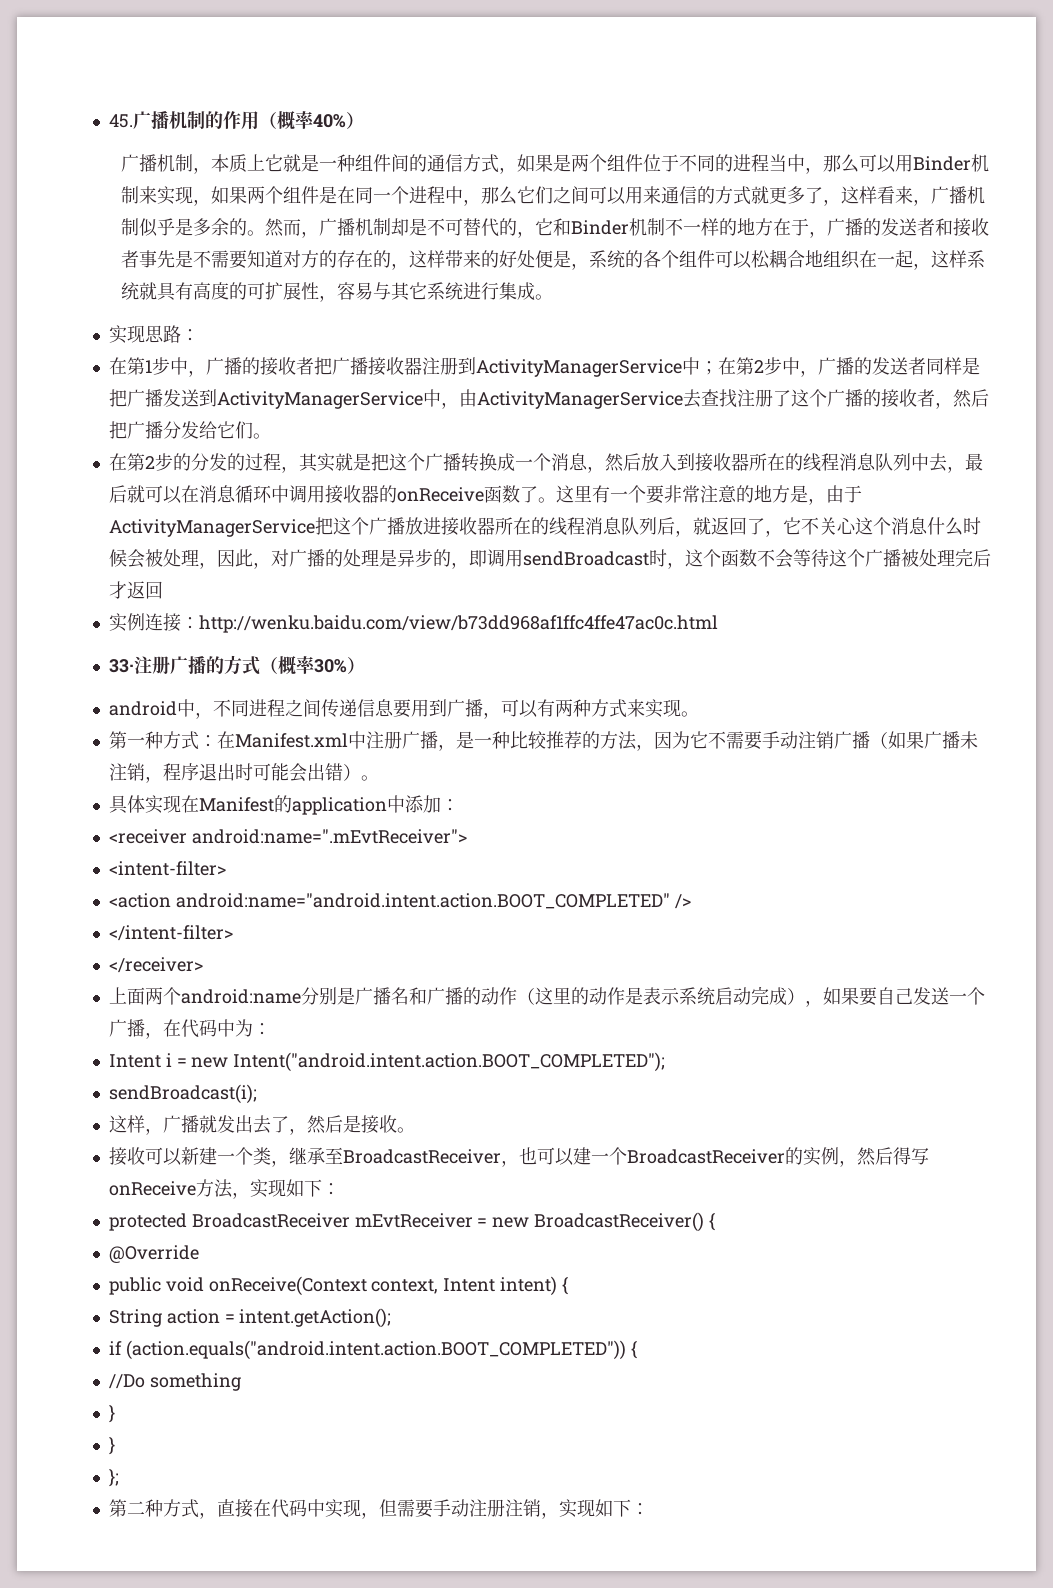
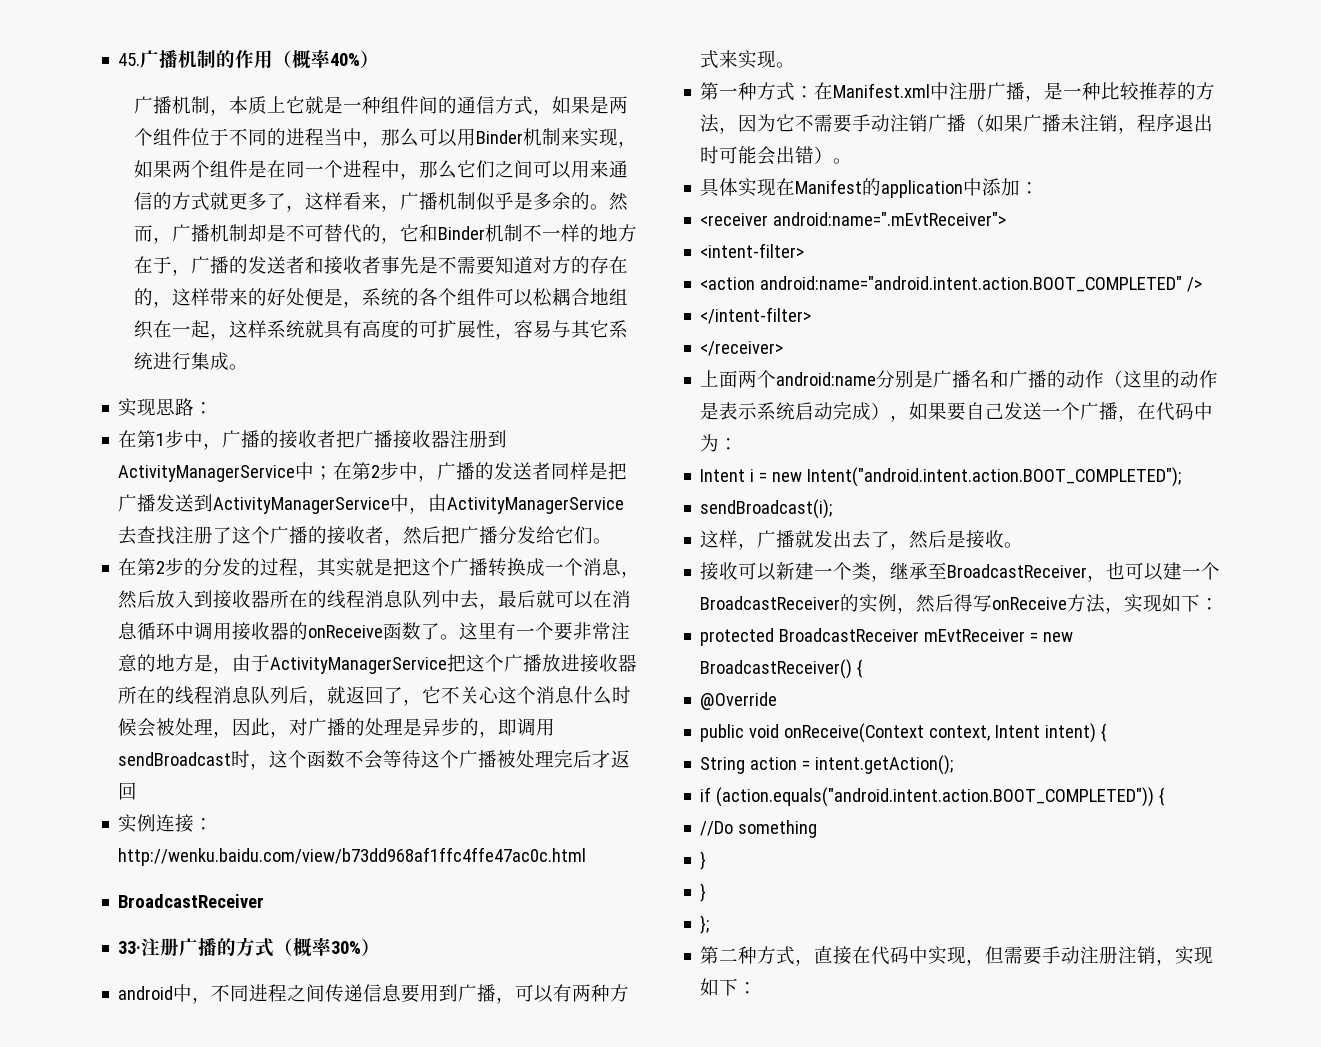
(718, 624) none -> [118,894,265,908] // BroadcastReceiver

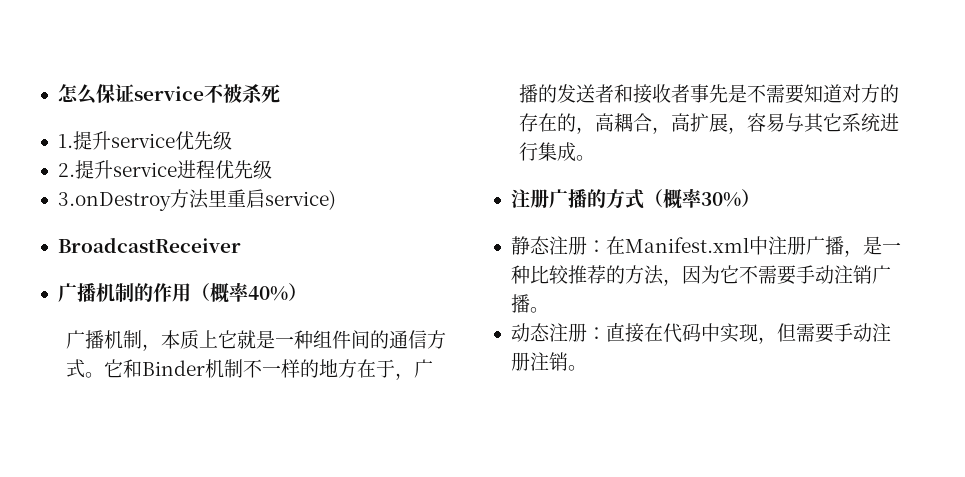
[118,53,141,66] 45. -> [57,84,280,104] [57,131,232,150] [57,160,272,179] [57,189,336,211] [57,237,241,253] 怎么保证service不被杀死 // 1.提升service优先级 // 2.提升service进程优先级 // 3.onDestroy方法里重启service) // BroadcastReceiver //
[532,96,628,116] [133,128,637,148] [133,160,628,180] [133,192,628,212] [133,224,400,244] ，如果是两个组件位于不同的进程当中，那么可以用Binder机制来实现，如果两个组件是在同一个进程中，那么它们之间可以用来通信的方式就更多了，这样看来，广播机制似乎是多余的。然而，广播机制却是不可替代的， -> [85,372,105,378] 。
[171,287,628,308] [133,320,495,340] 这样带来的好处便是，系统的各个组件可以松耦合地组织在一起，这样系统就具有高度的可扩展性 -> [595,113,729,134] 高耦合，高扩展
[118,398,214,417] [118,430,508,450] [118,462,628,482] [118,494,625,514] [118,526,613,546] [118,558,641,578] [118,590,632,610] [118,622,631,641] [118,654,638,674] [118,686,632,706] [118,718,556,738] [118,749,631,770] [118,782,138,800] [118,814,214,833] [118,847,587,866] [118,894,265,908] [118,941,142,954] 实现思路： // 在第1步中，广播的接收者把广播接收器注册到ActivityManagerService中；在第2步中，广播的发送者同样是把广播发送到ActivityManagerService中，由ActivityManagerService去查找注册了这个广播的接收者，然后把广播分发给它们。 // 在第2步的分发的过程，其实就是把这个广播转换成一个消息，然后放入到接收器所在的线程消息队列中去，最后就可以在消息循环中调用接收器的onReceive函数了。这里有一个要非常注意的地方是，由于ActivityManagerService把这个广播放进接收器所在的线程消息队列后，就返回了，它不关心这个消息什么时候会被处理，因此，对广播的处理是异步的，即调用sendBroadcast时，这个函数不会等待这个广播被处理完后才返回 // 实例连接：http://wenku.baidu.com/view/b73dd968af1ffc4ffe47ac0c.html // BroadcastReceiver // 33· -> (596, 158) none
[118,984,630,1004] [700,50,796,69] [700,82,796,101] android中，不同进程之间传递信息要用到广播，可以有两种方式来实现。 // 第一种方式 -> [510,236,587,255] 静态注册
[966,114,1214,134] [700,146,853,165] [700,178,1040,198] [700,212,1007,226] [700,243,805,258] [700,276,1203,292] [700,307,812,324] [700,341,784,356] [700,370,1219,388] [700,401,1214,422] [700,434,739,452] [700,467,1182,487] [700,499,833,519] [700,530,1024,550] [700,562,1221,582] [700,594,1220,614] [700,628,1074,646] [700,659,864,679] [700,692,778,710] [700,723,1108,743] [700,755,954,775] [700,787,1166,807] [700,820,818,838] [700,851,707,870] [700,883,707,902] [700,915,710,934] [700,946,815,966] （如果广播未注销，程序退出时可能会出错）。 // 具体实现在Manifest的application中添加： // <receiver android:name=".mEvtReceiver"> // <intent-filter> // <action android:name="android.intent.action.BOOT_COMPLETED" /> // </intent-filter> // </receiver> // 上面两个android:name分别是广播名和广播的动作（这里的动作是表示系统启动完成），如果要自己发送一个广播，在代码中为： // Intent i = new Intent("android.intent.action.BOOT_COMPLETED"); // sendBroadcast(i); // 这样，广播就发出去了，然后是接收。 // 接收可以新建一个类，继承至BroadcastReceiver，也可以建一个BroadcastReceiver的实例，然后得写onReceive方法，实现如下： // protected BroadcastReceiver mEvtReceiver = new BroadcastReceiver() { // @Override // public void onReceive(Context context, Intent intent) { // String action = intent.getAction(); // if (action.equals("android.intent.action.BOOT_COMPLETED")) { // //Do something // } // } // }; // 第二种方式， -> [529,307,549,313] [510,323,606,342] 。 // 动态注册：
[1156,946,1214,966] [700,978,758,996] ，实现如下： -> [567,365,587,371] 。

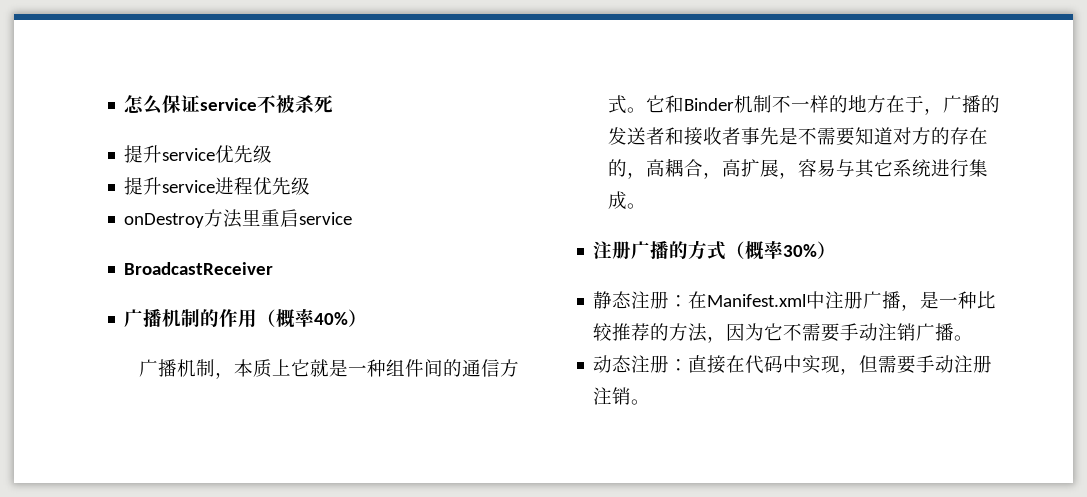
[57,134,73,148] 1. -> (334, 104) none
[57,163,75,177] 2. -> (273, 154) none
[57,192,171,211] 3.onDestroy -> [124,213,205,228] onDestroy
[264,190,336,210] service) -> [299,212,353,225] service

